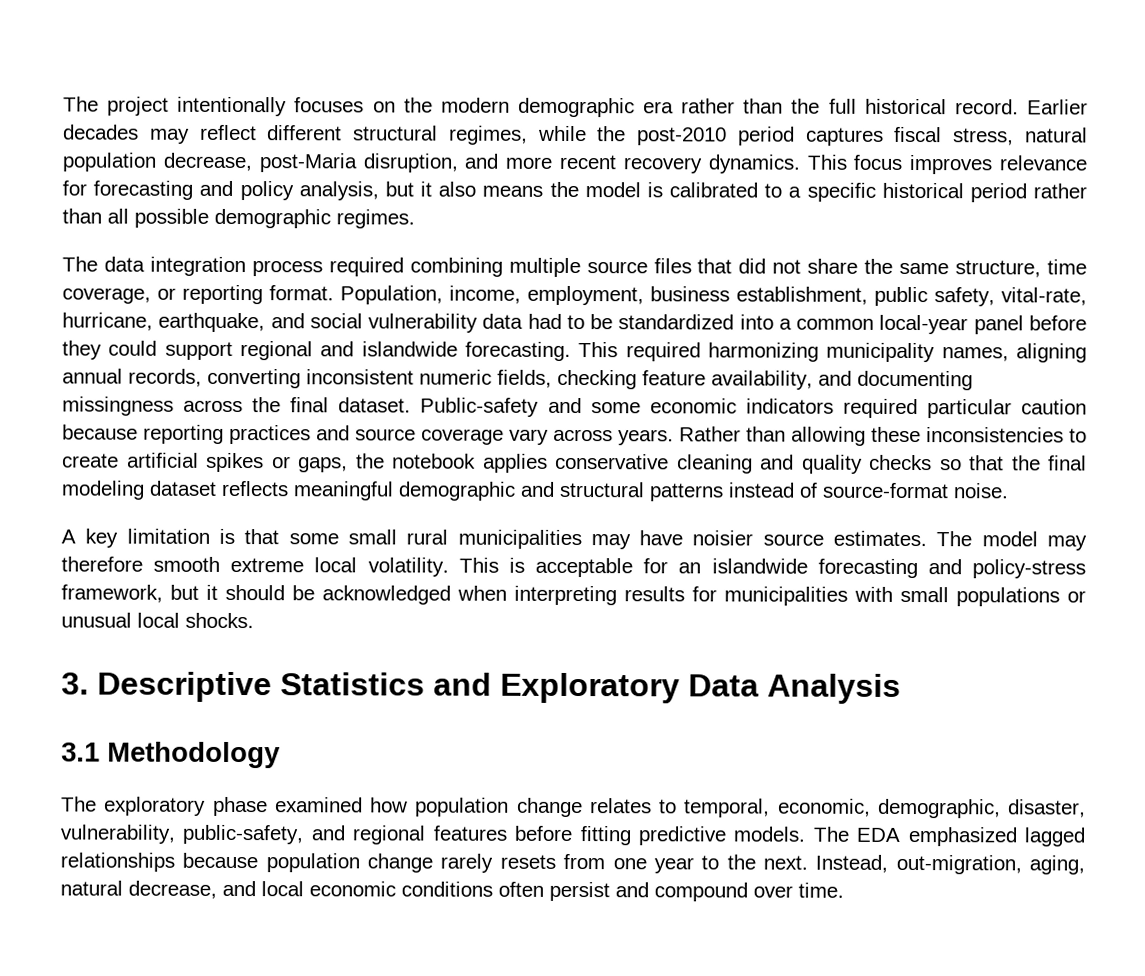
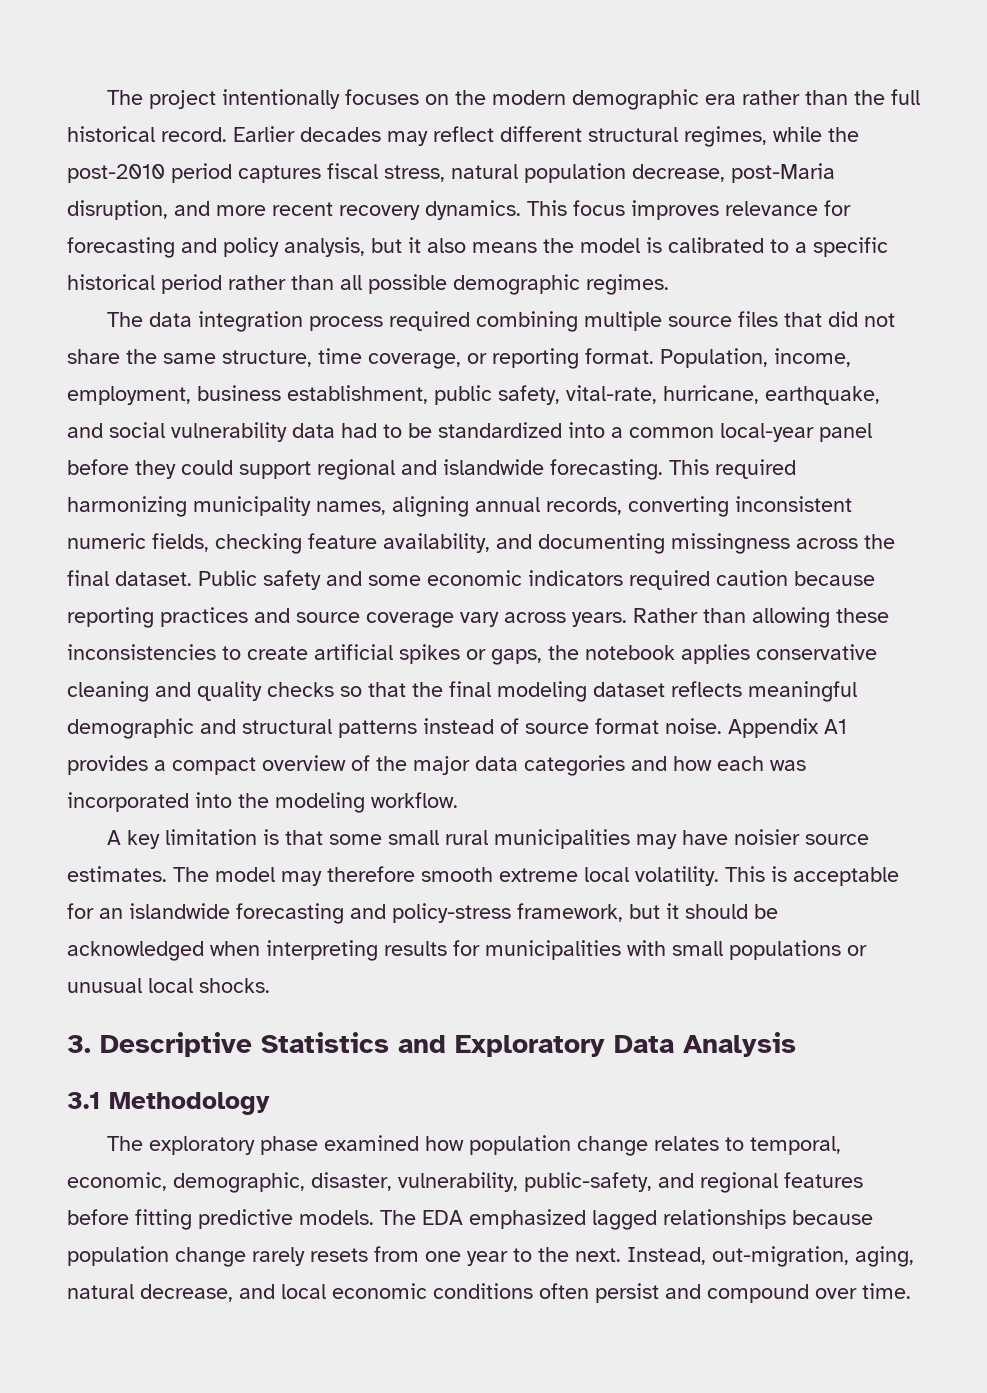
[420,397,540,417] Public-safety -> [198,570,321,590] Public safety
[926,399,1012,419] particular -> (710, 580) none
[822,482,949,499] source-format -> [525,718,659,734] source format
(1009, 491) none -> [728,718,847,738] [67,755,806,776] [67,792,458,813] Appendix A1 provides a compact overview of the major data categories and how each was incorporated into the modeling workflow.

